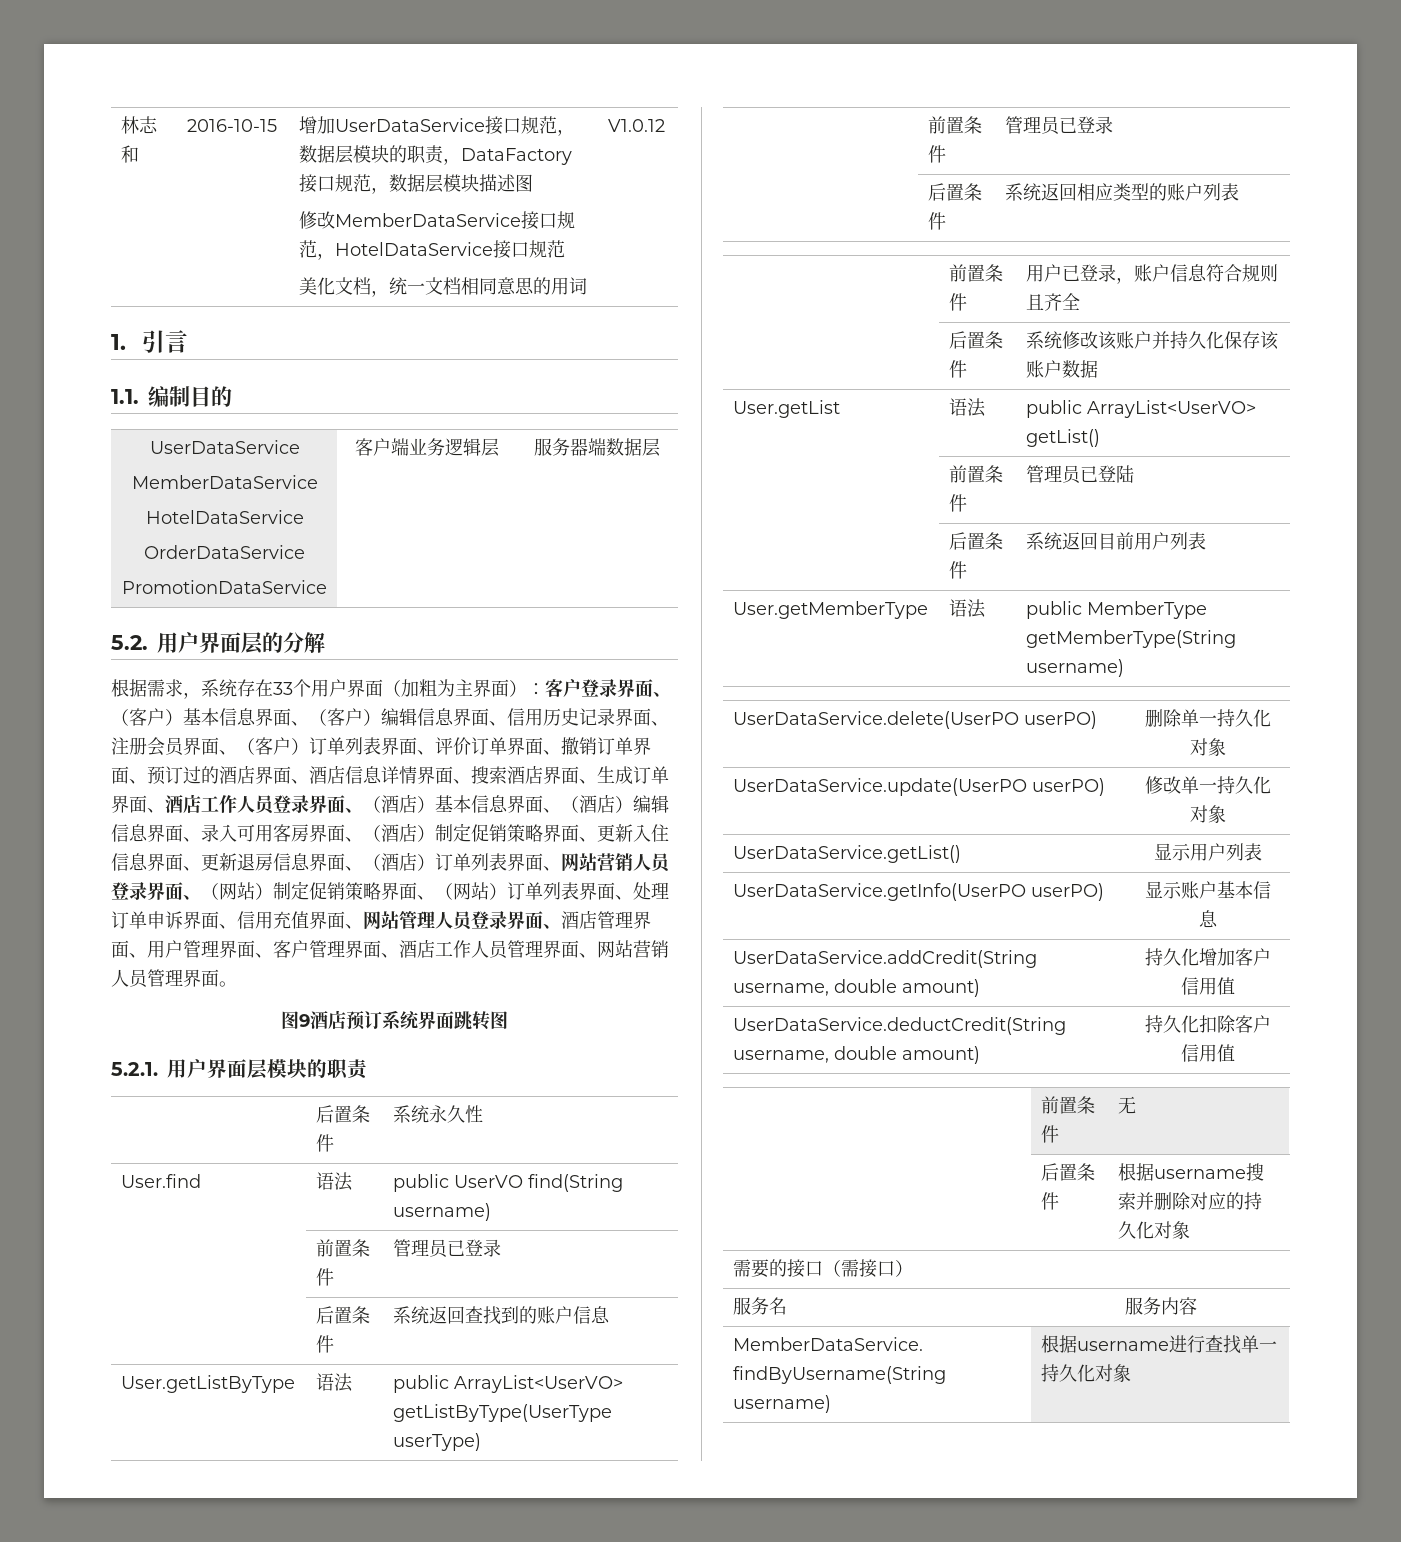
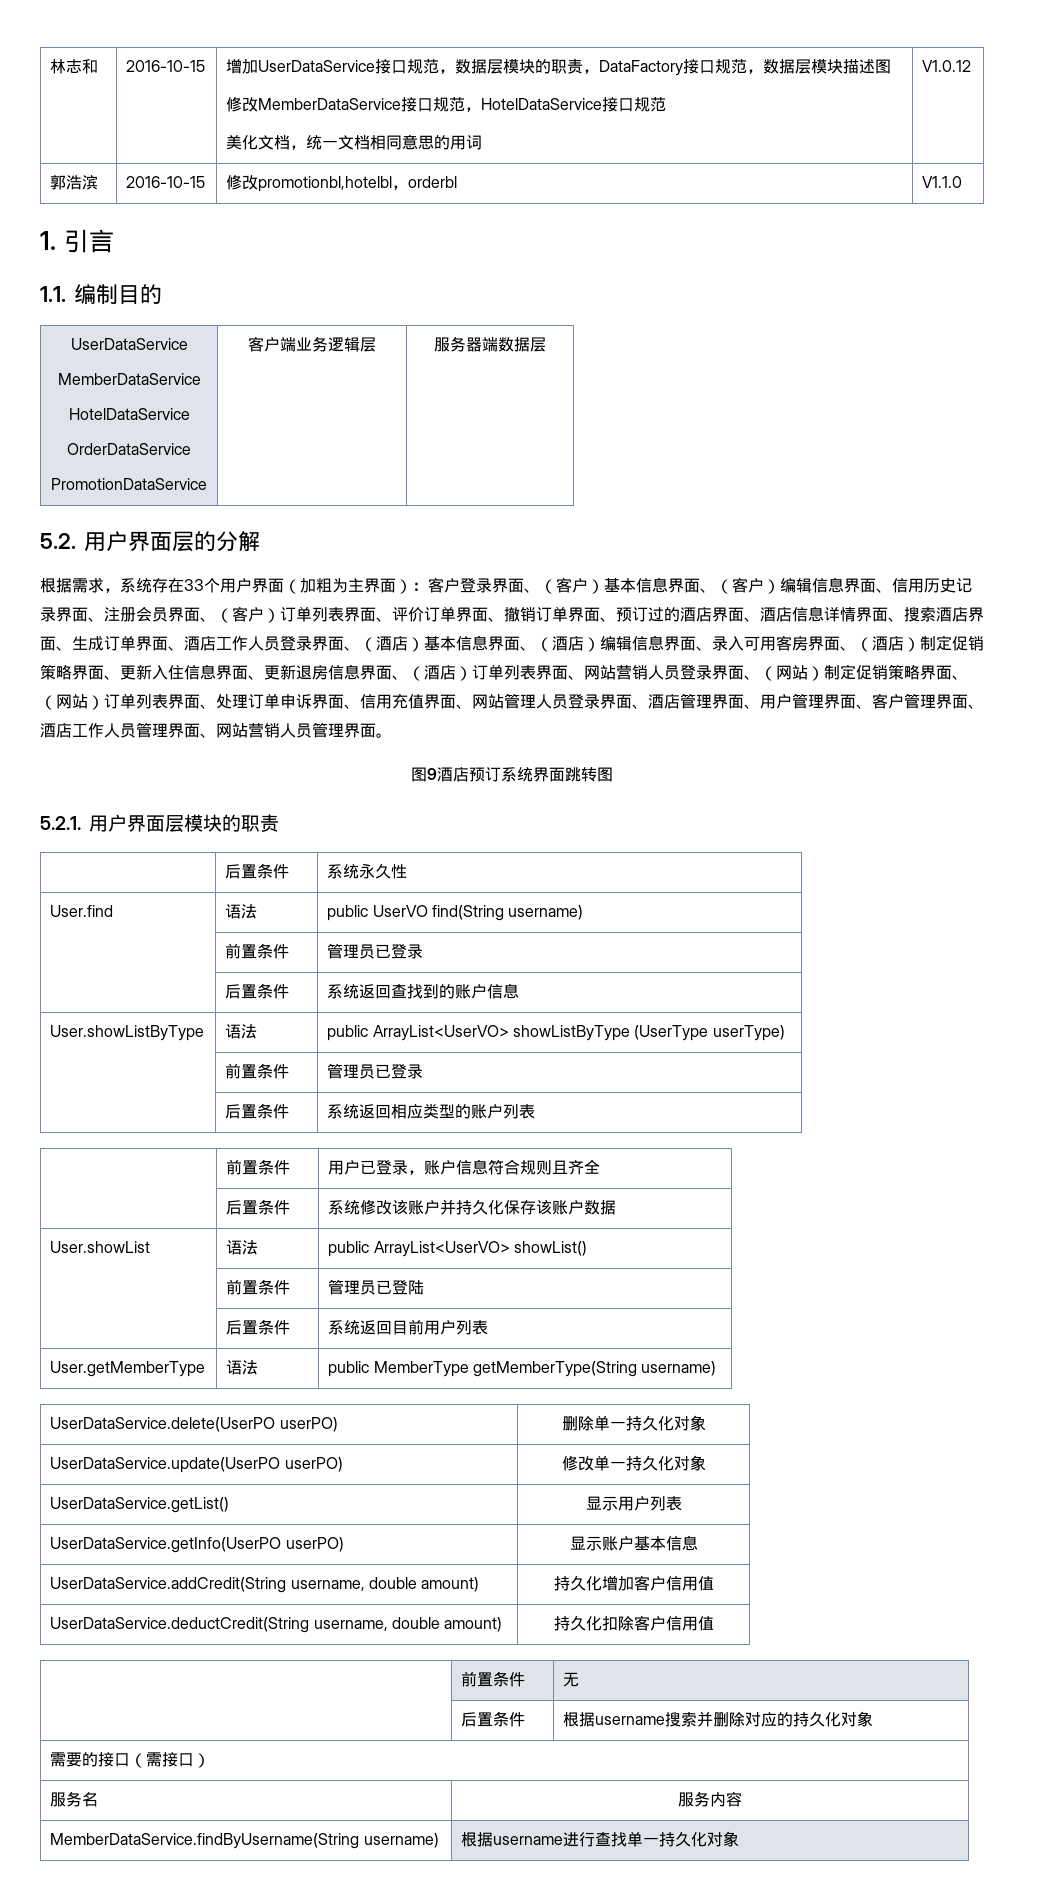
(666, 125) none -> [50,175,99,190] [126,176,206,188] [226,174,458,192] [922,176,963,188] // 郭浩滨 | 2016-10-15 | 修改promotionbl,hotelbl，orderbl | V1.1.0
[121,1375,296,1393] [316,1373,354,1392] [393,1375,624,1393] [393,1404,613,1422] User.getListByType | 语法 | public ArrayList<UserVO> getListByType(UserType -> [50,1025,205,1041] [225,1024,258,1039] [327,1025,709,1041] User.showListByType | 语法 | public ArrayList<UserVO> showListByType (UserType
[733,400,841,418] [949,398,987,417] [1026,400,1257,418] [1026,429,1101,447] User.getList | 语法 | public ArrayList<UserVO> getList() -> [50,1241,151,1253] [226,1240,259,1255] [328,1241,587,1257] User.showList | 语法 | public ArrayList<UserVO> showList()

